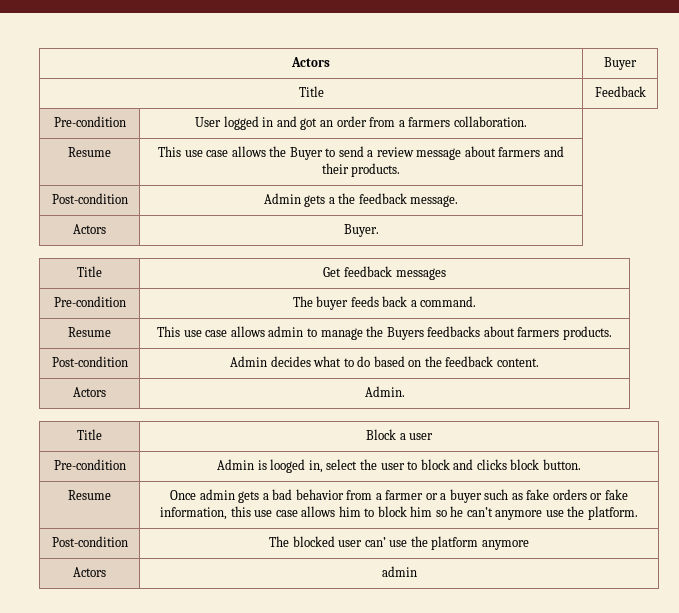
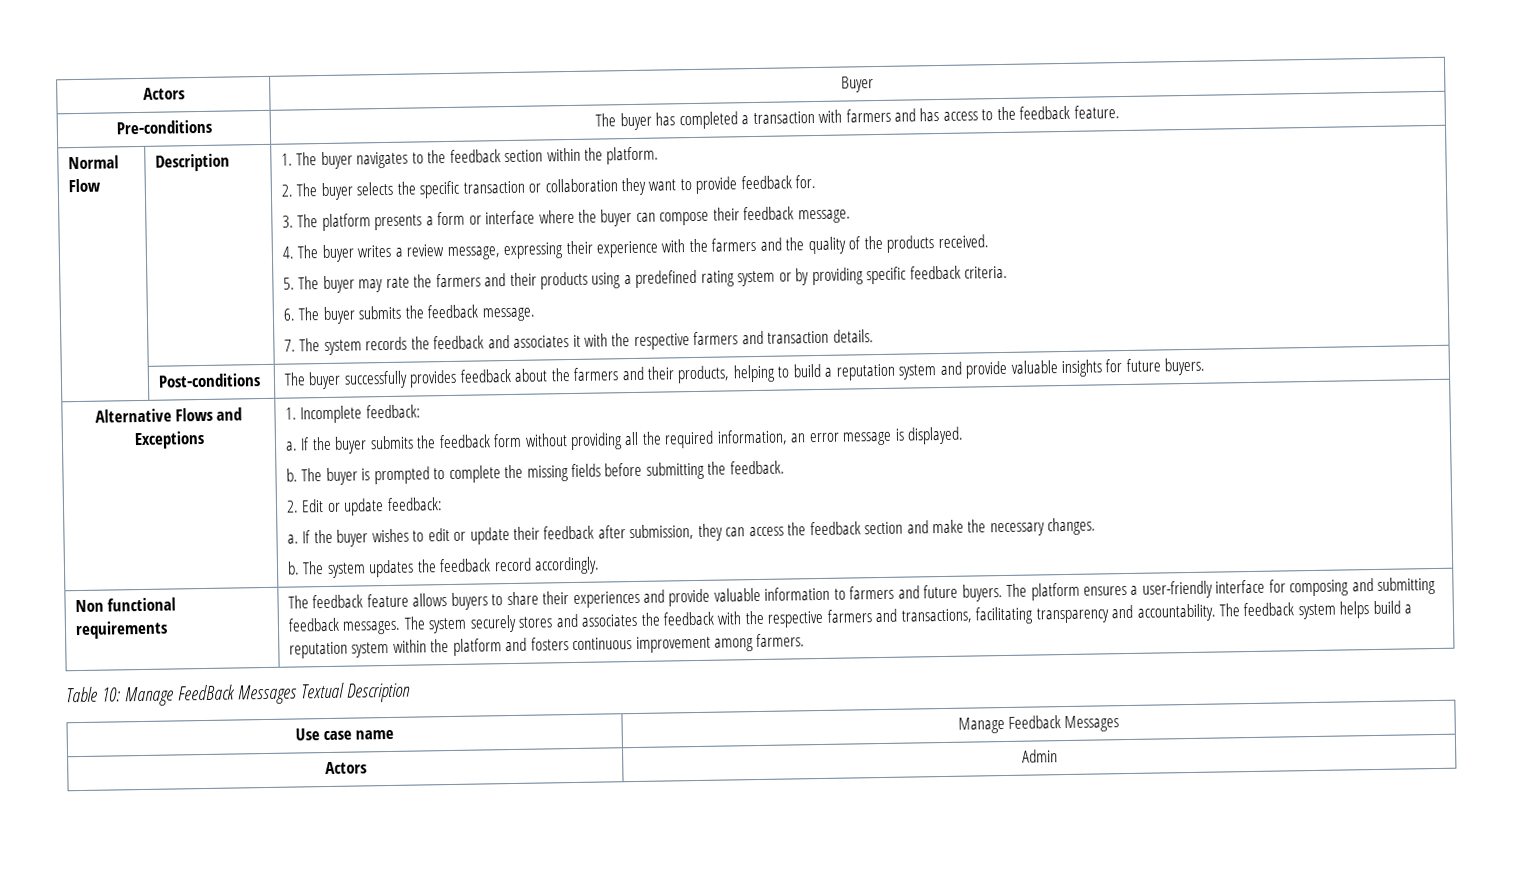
[298,86,324,97] [594,86,646,97] [53,116,126,127] [195,116,527,130] [68,147,111,157] [158,146,564,160] [321,163,401,177] [51,193,128,204] [263,193,459,207] [73,224,106,234] [343,224,379,237] [77,266,102,277] [323,266,446,280] [53,296,126,307] [292,296,477,310] [68,327,111,337] [157,326,612,340] [51,356,128,367] [230,356,539,367] [73,387,106,397] [364,386,405,397] [77,429,102,440] [365,429,434,440] [53,459,126,470] [217,459,581,473] [68,490,111,500] [170,489,628,503] [160,506,638,520] [51,536,128,547] [269,536,529,550] [73,567,106,577] [381,566,417,577] Title | Feedback // Pre-condition | User logged in and got an order from a farmers collaboration. // Resume | This use case allows the Buyer to send a review message about farmers and their products. // Post-condition | Admin gets a the feedback message. // Actors | Buyer. // Title | Get feedback messages // Pre-condition | The buyer feeds back a command. // Resume | This use case allows admin to manage the Buyers feedbacks about farmers products. // Post-condition | Admin decides what to do based on the feedback content. // Actors | Admin. // Title | Block a user // Pre-condition | Admin is looged in, select the user to block and clicks block button. // Resume | Once admin gets a bad behavior from a farmer or a buyer such as fake orders or fake information, this use case allows him to block him so he can’t anymore use the platform. // Post-condition | The blocked user can’ use the platform anymore // Actors | admin -> [115,119,212,135] [595,105,1120,131] [67,155,119,170] [67,178,101,193] [154,153,230,172] [280,146,660,170] [280,174,817,201] [281,206,851,232] [281,234,989,263] [282,265,1008,294] [282,304,536,325] [283,329,874,356] [157,373,261,388] [283,357,1206,390] [94,407,243,423] [133,430,205,450] [284,404,421,424] [284,426,965,454] [285,460,785,485] [285,497,443,516] [286,517,1097,547] [286,556,601,578] [74,597,177,613] [74,620,168,640] [287,576,1437,610] [287,600,1413,635] [288,633,806,659] [65,682,411,707] [294,728,395,741] [957,715,1120,734] [324,761,367,775] [1021,749,1058,763] Pre-conditions | The buyer has completed a transaction with farmers and has access to the feedback feature. // Normal Flow | Description | 1. The buyer navigates to the feedback section within the platform. // 2. The buyer selects the specific transaction or collaboration they want to provide feedback for. // 3. The platform presents a form or interface where the buyer can compose their feedback message. // 4. The buyer writes a review message, expressing their experience with the farmers and the quality of the products received. // 5. The buyer may rate the farmers and their products using a predefined rating system or by providing specific feedback criteria. // 6. The buyer submits the feedback message. // 7. The system records the feedback and associates it with the respective farmers and transaction details. // | Post-conditions | The buyer successfully provides feedback about the farmers and their products, helping to build a reputation system and provide valuable insights for future buyers. // Alternative Flows and Exceptions | 1. Incomplete feedback: // a. If the buyer submits the feedback form without providing all the required information, an error message is displayed. // b. The buyer is prompted to complete the missing fields before submitting the feedback. // 2. Edit or update feedback: // a. If the buyer wishes to edit or update their feedback after submission, they can access the feedback section and make the necessary changes. // b. The system updates the feedback record accordingly. // Non functional requirements | The feedback feature allows buyers to share their experiences and provide valuable information to farmers and future buyers. The platform ensures a user-friendly interface for composing and submitting feedback messages. The system securely stores and associates the feedback with the respective farmers and transactions, facilitating transparency and accountability. The feedback system helps build a reputation system within the platform and fosters continuous improvement among farmers. // Table 10: Manage FeedBack Messages Textual Description // Use case name | Manage Feedback Messages // Actors | Admin

